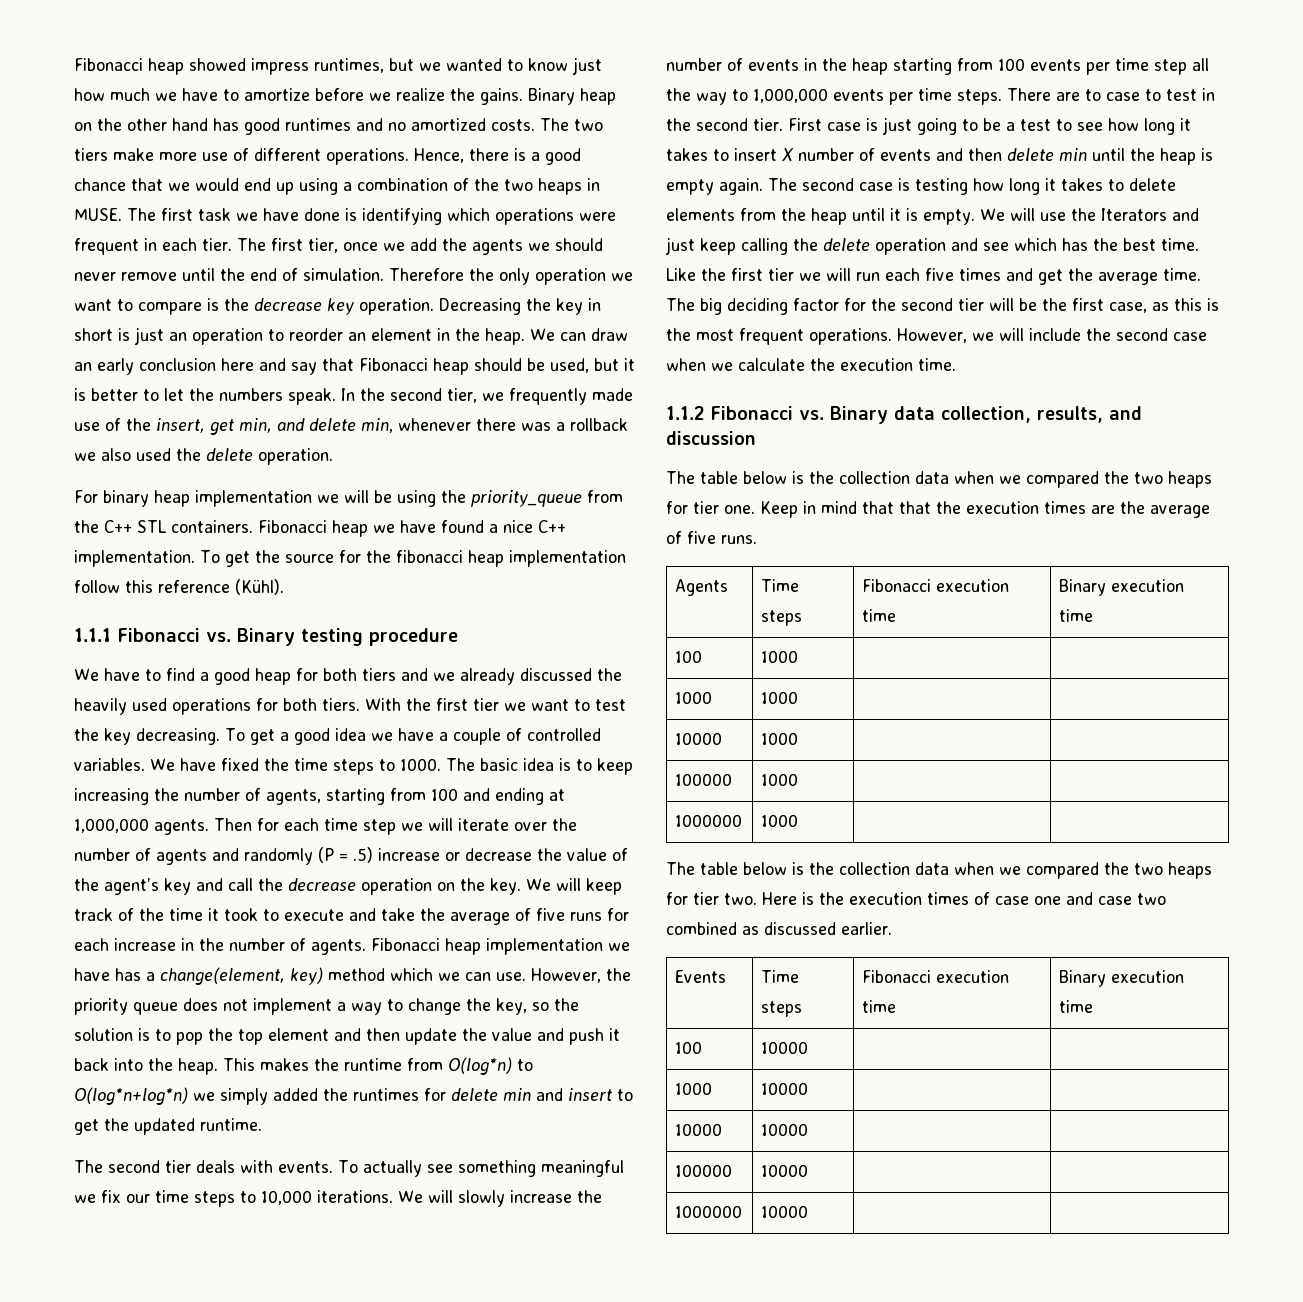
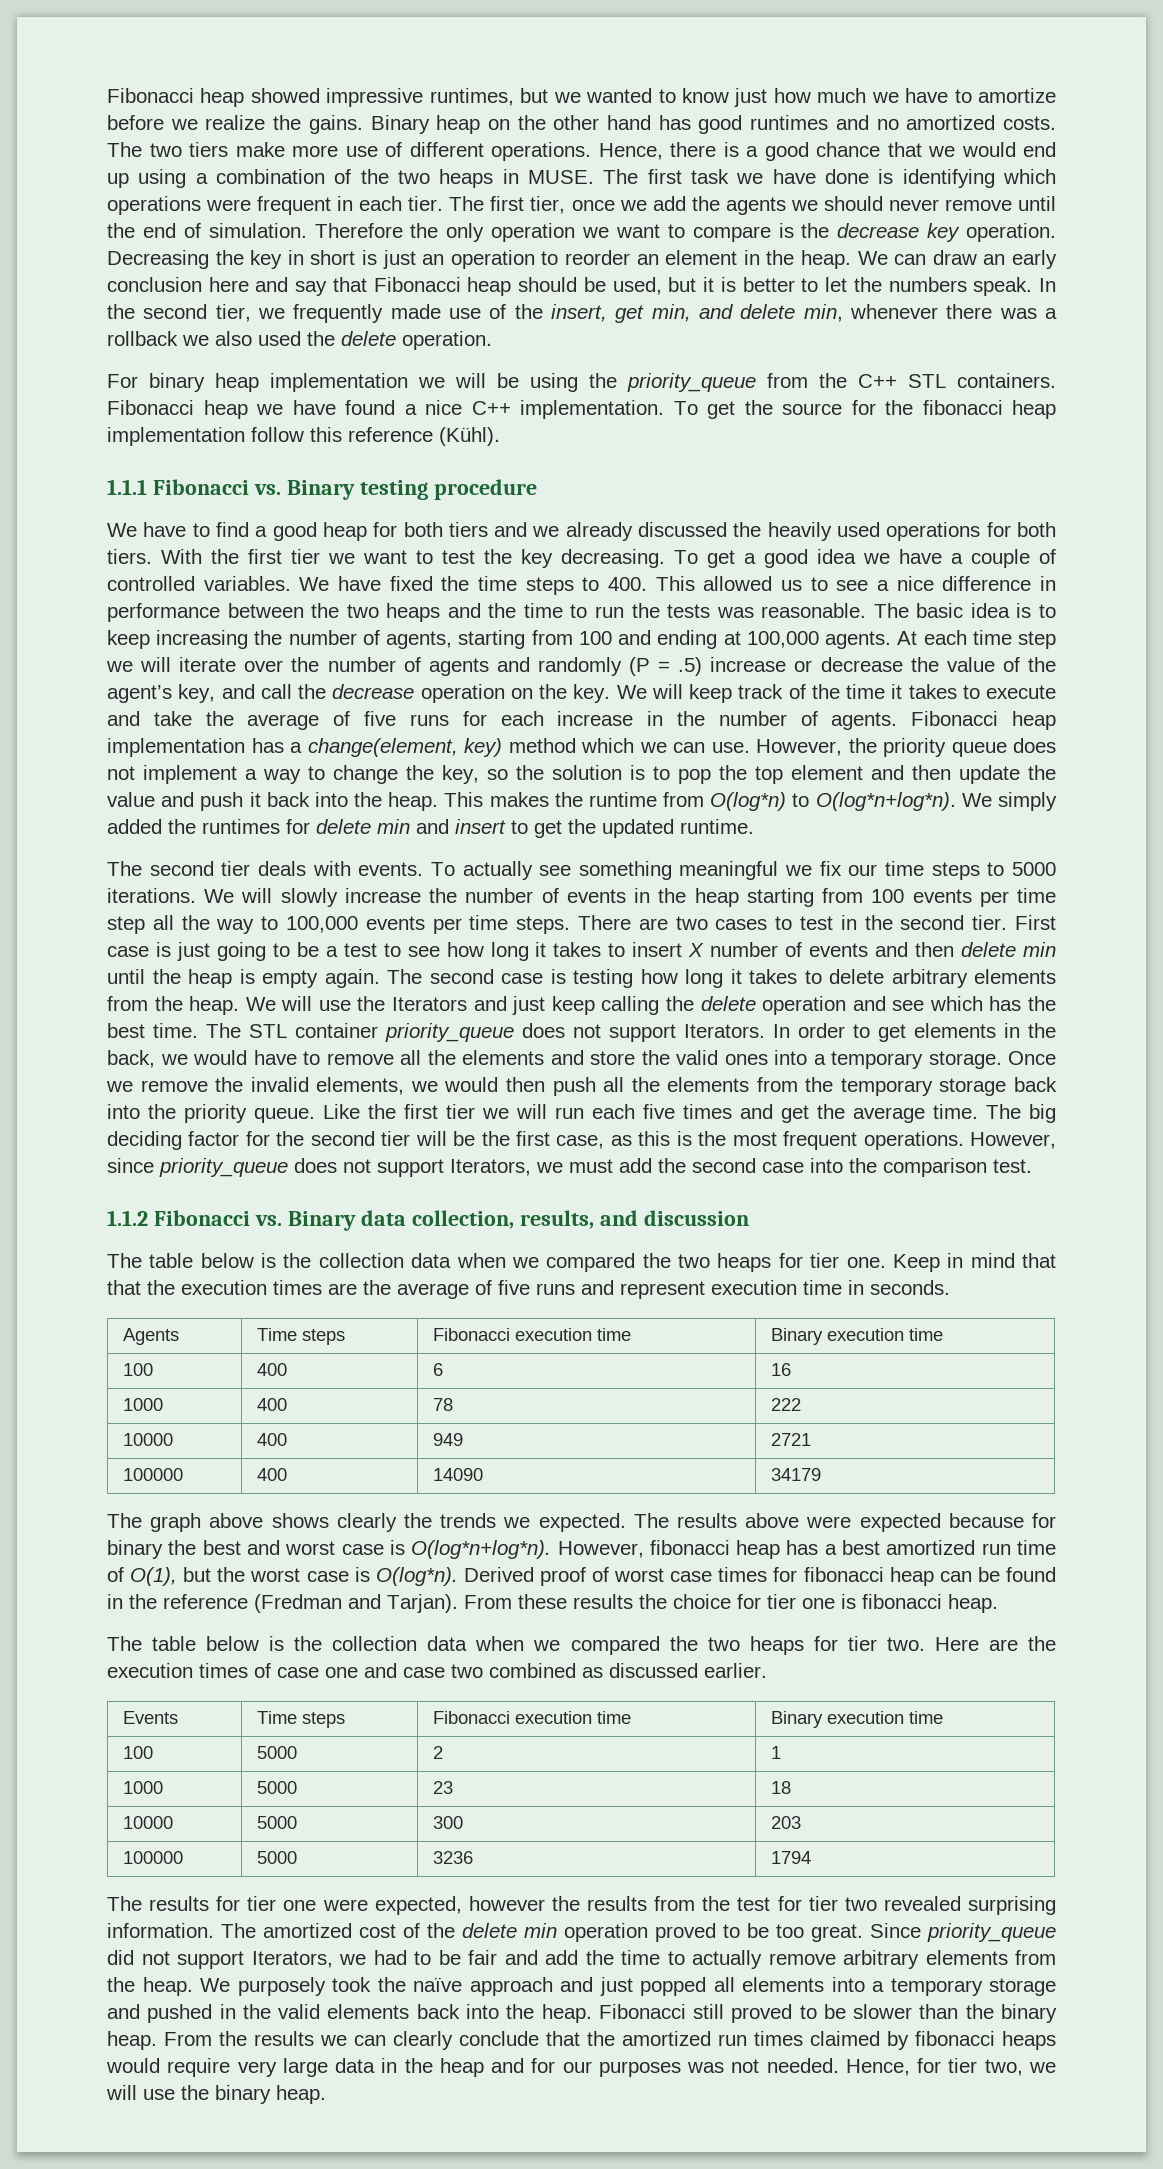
[251,58,309,75] impress -> [326,88,424,107] impressive
[400,758,441,771] 1000. -> [608,576,1056,591] [107,603,867,622] 400. This allowed us to see a nice difference in performance between the two heaps and the time to run the tests was reasonable.
[74,818,279,835] 1,000,000 agents. Then for -> [746,631,918,649] 100,000 agents. At
[164,878,191,895] key -> [178,684,216,703] key,
[224,908,258,921] took -> [908,684,957,699] takes
[608,942,630,951] [74,968,110,981] we have -> (245, 747) none
[74,1087,215,1105] O(log*n+log*n) we -> [815,792,992,811] O(log*n+log*n). We
[261,1190,312,1205] 10,000 -> [1011,862,1056,876] 5000
[753,88,828,103] 1,000,000 -> [286,916,358,933] 100,000
[1085,89,1140,101] to case -> [675,916,768,930] two cases
[666,208,975,225] elements from the heap until it is empty. -> [891,969,1056,988] [107,996,240,1015] arbitrary elements from the heap.
(1199, 244) none -> [206,1023,1056,1042] [107,1050,1056,1069] [106,1077,1057,1096] [107,1104,315,1123] The STL container priority_queue does not support Iterators. In order to get elements in the back, we would have to remove all the elements and store the valid ones into a temporary storage. Once we remove the invalid elements, we would then push all the elements from the temporary storage back into the priority queue.
[972,328,1207,341] [666,358,956,371] we will include the second case when we calculate the execution time. -> [107,1158,1032,1177] since priority_queue does not support Iterators, we must add the second case into the comparison test.
[721,535,757,544] runs. -> [536,1280,950,1299] runs and represent execution time in seconds.
[761,650,799,663] [675,691,713,704] [761,691,799,704] [675,732,723,745] [761,732,799,745] [675,773,733,786] [761,773,799,786] [675,814,743,827] [761,814,799,827] 1000 | | // 1000 | 1000 | | // 10000 | 1000 | | // 100000 | 1000 | | // 1000000 | 1000 | | -> [256,1363,287,1376] [432,1363,443,1376] [770,1363,791,1376] [122,1398,163,1411] [256,1398,287,1411] [432,1398,453,1411] [770,1398,801,1411] [122,1433,173,1446] [256,1433,287,1446] [432,1433,463,1446] [770,1433,811,1446] [122,1468,183,1481] [256,1468,287,1481] [432,1468,483,1481] [770,1468,821,1481] [107,1513,1057,1532] [107,1540,1056,1559] [107,1567,1056,1586] [107,1594,998,1613] 400 | 6 | 16 // 1000 | 400 | 78 | 222 // 10000 | 400 | 949 | 2721 // 100000 | 400 | 14090 | 34179 // The graph above shows clearly the trends we expected. The results above were expected because for binary the best and worst case is O(log*n+log*n). However, fibonacci heap has a best amortized run time of O(1), but the worst case is O(log*n). Derived proof of worst case times for fibonacci heap can be found in the reference (Fredman and Tarjan). From these results the choice for tier one is fibonacci heap.
[802,892,814,905] is -> [988,1639,1018,1651] are
[761,1041,809,1054] [675,1082,713,1095] [761,1082,809,1095] [675,1123,723,1136] [761,1123,809,1136] [675,1164,733,1177] [761,1164,809,1177] [675,1205,743,1218] [761,1205,809,1218] 10000 | | // 1000 | 10000 | | // 10000 | 10000 | | // 100000 | 10000 | | // 1000000 | 10000 | | -> [256,1746,297,1759] [432,1746,443,1759] [770,1746,781,1759] [122,1781,163,1794] [256,1781,297,1794] [432,1781,453,1794] [770,1781,791,1794] [122,1816,173,1829] [256,1816,297,1829] [432,1816,463,1829] [770,1816,801,1829] [122,1851,183,1864] [256,1851,297,1864] [432,1851,473,1864] [770,1851,811,1864] [107,1896,1056,1915] [107,1923,1056,1942] [107,1950,1056,1969] [107,1977,1056,1996] [107,2004,1058,2023] [107,2031,1056,2050] [106,2058,1057,2077] [106,2085,326,2104] 5000 | 2 | 1 // 1000 | 5000 | 23 | 18 // 10000 | 5000 | 300 | 203 // 100000 | 5000 | 3236 | 1794 // The results for tier one were expected, however the results from the test for tier two revealed surprising information. The amortized cost of the delete min operation proved to be too great. Since priority_queue did not support Iterators, we had to be fair and add the time to actually remove arbitrary elements from the heap. We purposely took the naïve approach and just popped all elements into a temporary storage and pushed in the valid elements back into the heap. Fibonacci still proved to be slower than the binary heap. From the results we can clearly conclude that the amortized run times claimed by fibonacci heaps would require very large data in the heap and for our purposes was not needed. Hence, for tier two, we will use the binary heap.

